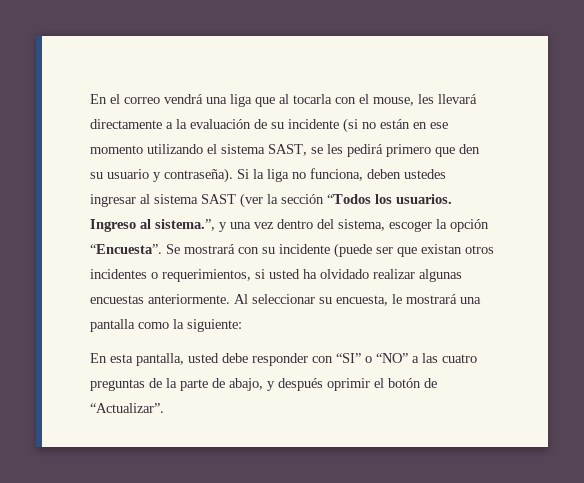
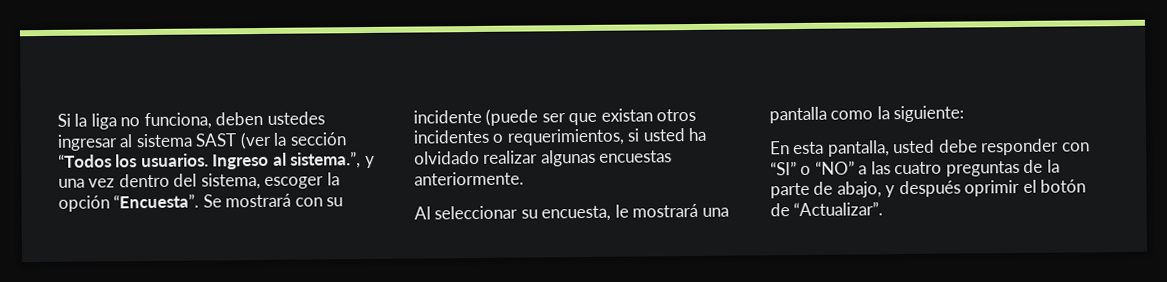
[90,94,477,107] [90,118,448,133] [90,144,480,157] [90,168,233,183] En el correo vendrá una liga que al tocarla con el mouse, les llevará directamente a la evaluación de su incidente (si no están en ese momento utilizando el sistema SAST, se les pedirá primero que den su usuario y contraseña). -> (57, 120) none
(230, 299) none -> (524, 178) //

